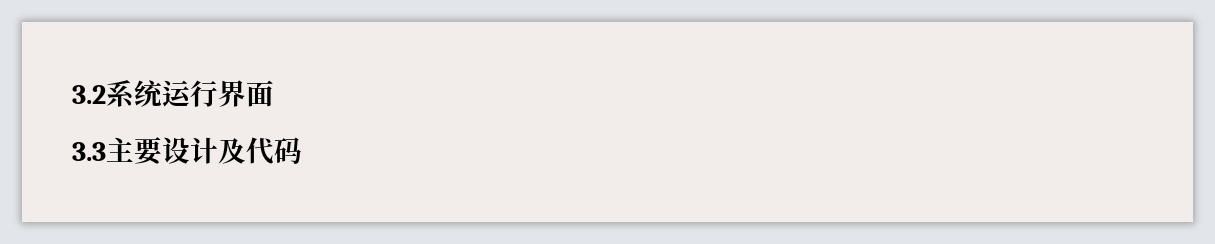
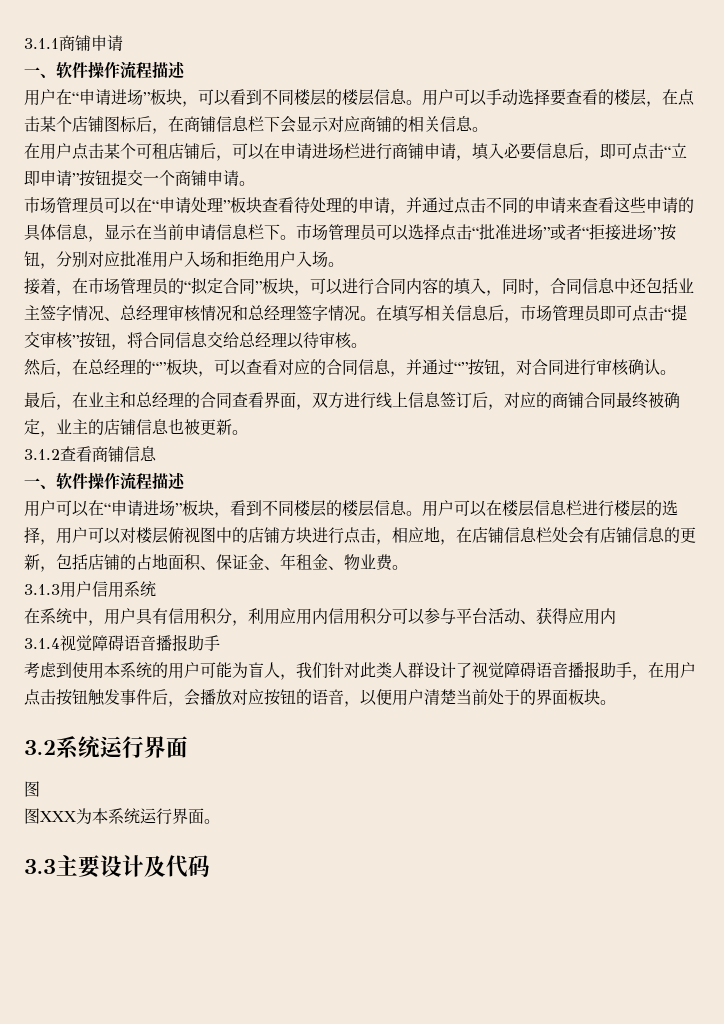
[72,80,274,108] 3.2系统运行界面 -> [24,35,123,52] [24,61,185,79] [24,89,695,107] [24,116,488,134] [24,143,687,161] [24,169,255,187] [24,197,694,215] [24,224,676,242] [24,251,344,269] [24,277,694,296] [24,304,687,323] [24,331,367,350] [24,358,676,377] [24,392,680,410] [24,418,248,437] [24,446,157,463] [24,472,185,490] [24,500,678,518] [24,526,696,545] [24,553,408,572] [24,581,156,598] [24,607,616,626] [24,634,220,651] [24,661,696,680] [24,689,616,707] [24,736,188,759] [24,781,40,797] [24,808,220,825] 3.1.1商铺申请 // 一、软件操作流程描述 // 用户在“申请进场”板块，可以看到不同楼层的楼层信息。用户可以手动选择要查看的楼层，在点击某个店铺图标后，在商铺信息栏下会显示对应商铺的相关信息。 // 在用户点击某个可租店铺后，可以在申请进场栏进行商铺申请，填入必要信息后，即可点击“立即申请”按钮提交一个商铺申请。 // 市场管理员可以在“申请处理”板块查看待处理的申请，并通过点击不同的申请来查看这些申请的具体信息，显示在当前申请信息栏下。市场管理员可以选择点击“批准进场”或者“拒接进场”按钮，分别对应批准用户入场和拒绝用户入场。 // 接着，在市场管理员的“拟定合同”板块，可以进行合同内容的填入，同时，合同信息中还包括业主签字情况、总经理审核情况和总经理签字情况。在填写相关信息后，市场管理员即可点击“提交审核”按钮，将合同信息交给总经理以待审核。 // 然后，在总经理的“”板块，可以查看对应的合同信息，并通过“”按钮，对合同进行审核确认。 // 最后，在业主和总经理的合同查看界面，双方进行线上信息签订后，对应的商铺合同最终被确定，业主的店铺信息也被更新。 // 3.1.2查看商铺信息 // 一、软件操作流程描述 // 用户可以在“申请进场”板块，看到不同楼层的楼层信息。用户可以在楼层信息栏进行楼层的选择，用户可以对楼层俯视图中的店铺方块进行点击，相应地，在店铺信息栏处会有店铺信息的更新，包括店铺的占地面积、保证金、年租金、物业费。 // 3.1.3用户信用系统 // 在系统中，用户具有信用积分，利用应用内信用积分可以参与平台活动、获得应用内 // 3.1.4视觉障碍语音播报助手 // 考虑到使用本系统的用户可能为盲人，我们针对此类人群设计了视觉障碍语音播报助手，在用户点击按钮触发事件后，会播放对应按钮的语音，以便用户清楚当前处于的界面板块。 // 3.2系统运行界面 // 图 // 图XXX为本系统运行界面。

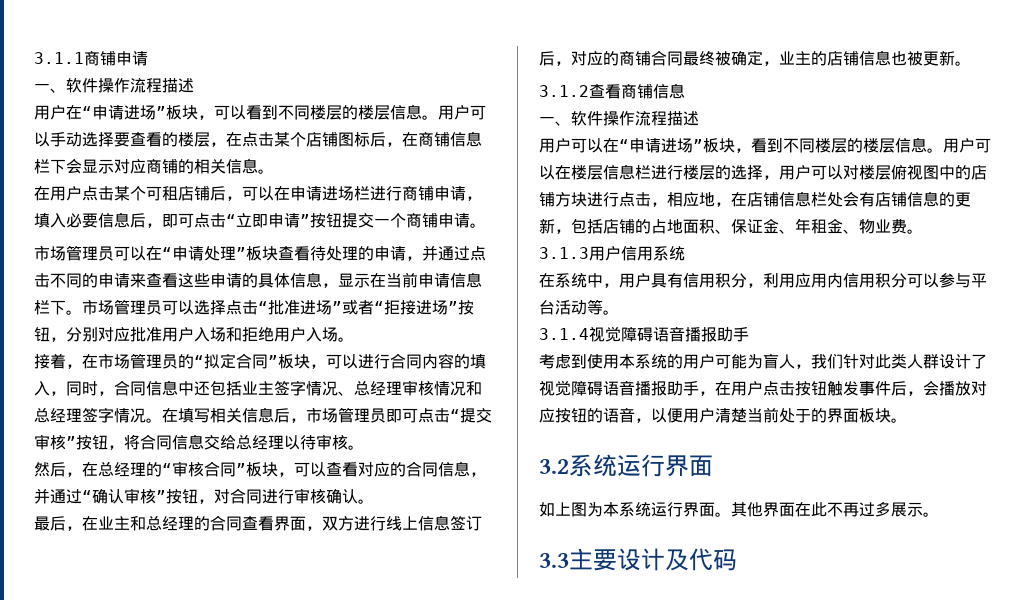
[152,362,166,373] “” -> [162,461,246,477] “审核合同”
[454,362,468,373] “” -> [82,488,166,504] “确认审核”
[520,607,616,625] 、获得应用内 -> [587,299,619,315] 等。
[24,781,40,797] [24,808,76,824] 图 // 图XXX -> [539,502,587,517] 如上图
(220, 821) none -> [731,501,939,517] 其他界面在此不再过多展示。

